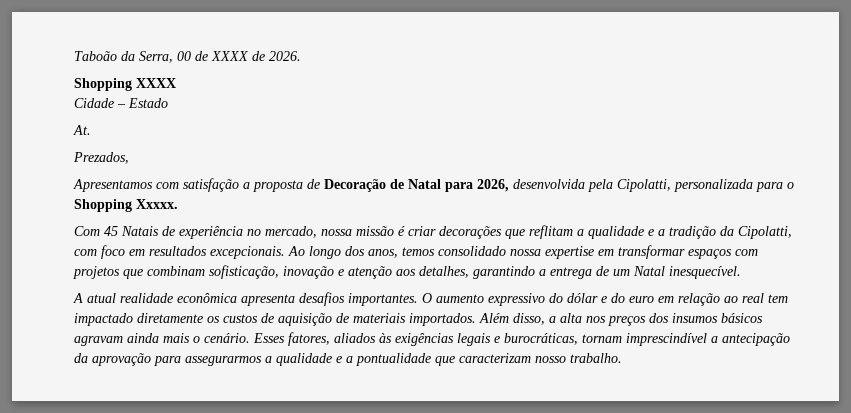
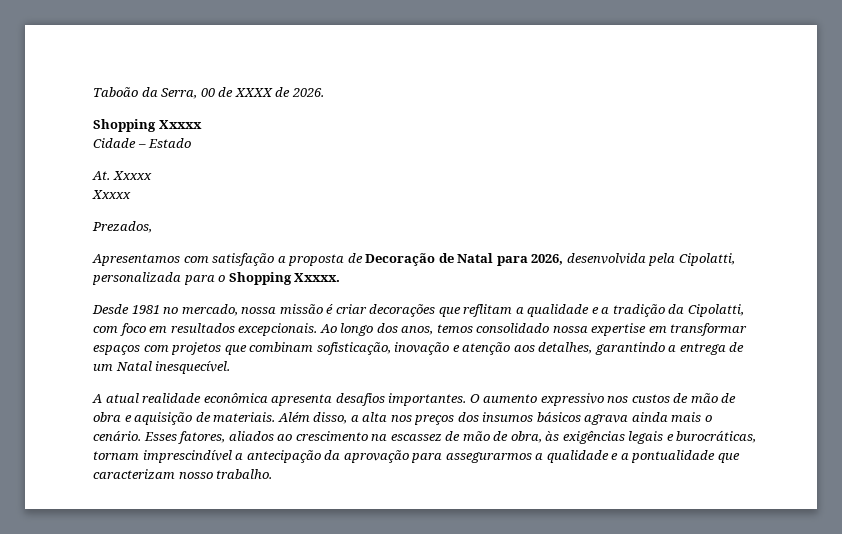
[136,78,176,88] XXXX -> [158,120,202,129] Xxxxx
(91, 130) none -> [112,171,152,180] [92,190,131,199] Xxxxx // Xxxxx
[74,226,243,239] Com 45 Natais de experiência -> [92,304,160,314] Desde 1981
[549,293,788,306] [74,313,476,326] do dólar e do euro em relação ao real tem impactado diretamente os custos de aquisição de materiais importados. -> [607,393,737,403] [93,412,276,425] nos custos de mão de obra e aquisição de materiais.
[74,336,123,346] agravam -> [584,414,629,425] agrava
(376, 338) none -> [277,431,542,443] ao crescimento na escassez de mão de obra,

